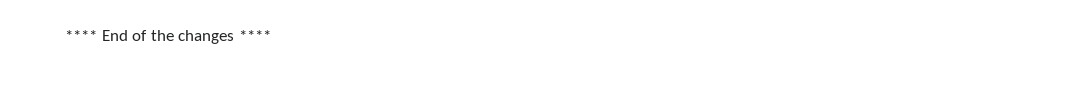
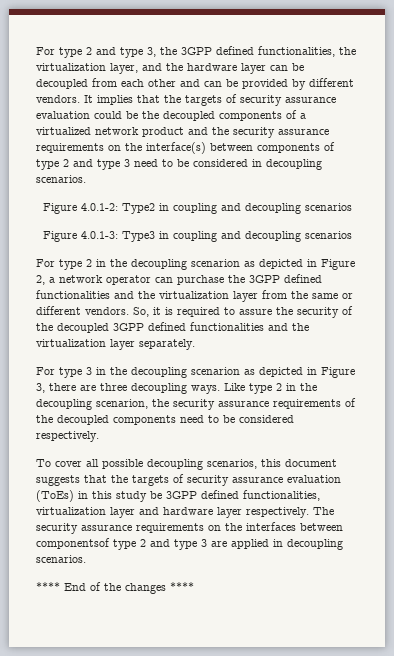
(65, 35) none -> [36,46,356,58] [36,63,304,74] [36,78,354,90] [36,94,336,106] [36,110,306,121] [36,127,329,138] [36,142,335,154] [36,159,322,170] [36,175,86,183] [42,203,352,214] [42,231,352,242] [36,259,355,270] [36,274,322,285] [36,290,353,302] [36,306,353,318] [36,322,309,333] [36,339,195,350] [36,367,355,378] [36,383,317,394] [36,398,356,410] [36,415,294,425] [36,431,99,442] [36,459,337,470] [36,474,341,486] [36,490,320,502] [36,507,334,518] [36,522,343,534] [36,538,343,550] [36,555,86,563] For type 2 and type 3, the 3GPP defined functionalities, the virtualization layer, and the hardware layer can be decoupled from each other and can be provided by different vendors. It implies that the targets of security assurance evaluation could be the decoupled components of a virtualized network product and the security assurance requirements on the interface(s) between components of type 2 and type 3 need to be considered in decoupling scenarios. // Figure 4.0.1-2: Type2 in coupling and decoupling scenarios // Figure 4.0.1-3: Type3 in coupling and decoupling scenarios // For type 2 in the decoupling scenarion as depicted in Figure 2, a network operator can purchase the 3GPP defined functionalities and the virtualization layer from the same or different vendors. So, it is required to assure the security of the decoupled 3GPP defined functionalities and the virtualization layer separately. // For type 3 in the decoupling scenarion as depicted in Figure 3, there are three decoupling ways. Like type 2 in the decoupling scenarion, the security assurance requirements of the decoupled components need to be considered respectively. // To cover all possible decoupling scenarios, this document suggests that the targets of security assurance evaluation (ToEs) in this study be 3GPP defined functionalities, virtualization layer and hardware layer respectively. The security assurance requirements on the interfaces between componentsof type 2 and type 3 are applied in decoupling scenarios. //

